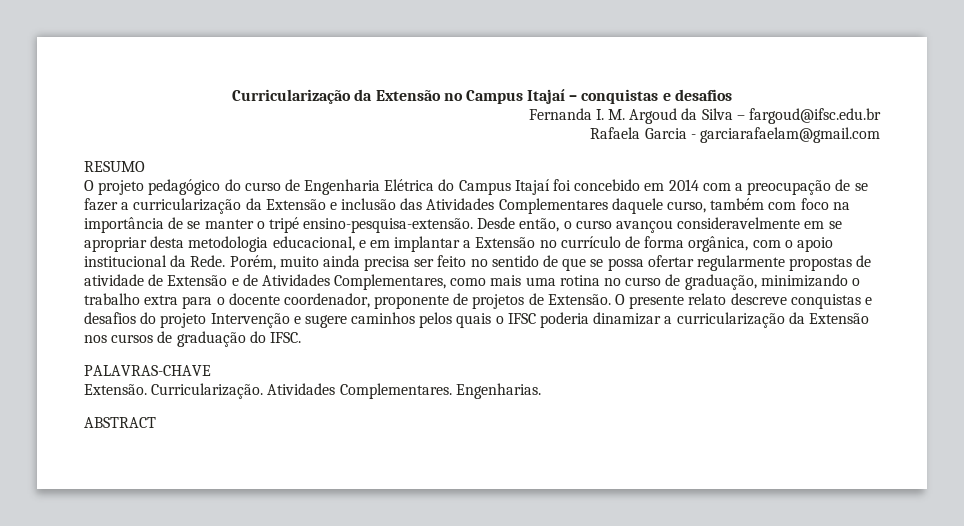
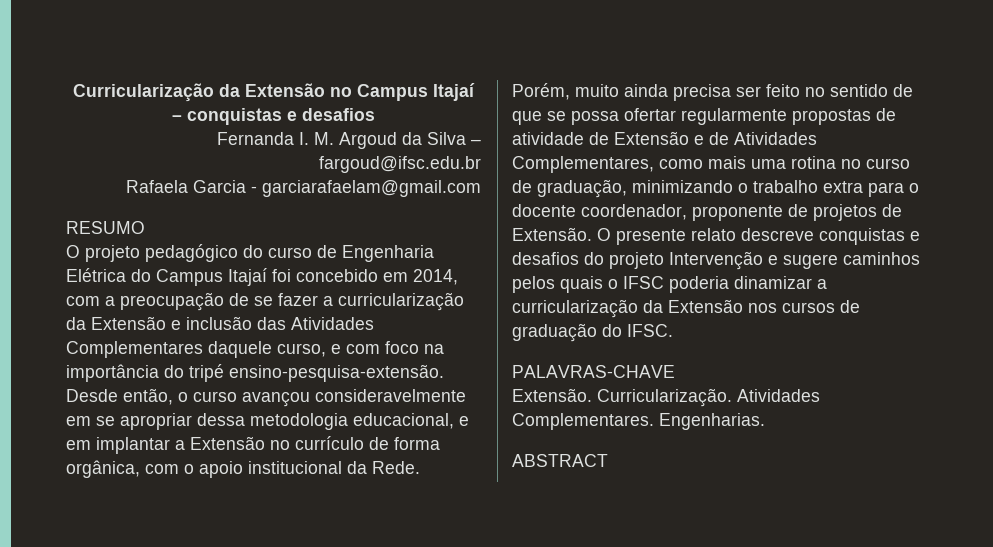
[668,179,699,191] 2014 -> [413,269,458,285] 2014,
[710,198,765,210] também -> [331,344,341,354] e
[168,217,265,229] de se manter o -> [164,365,184,378] do
[150,236,185,248] desta -> [197,413,245,426] dessa

